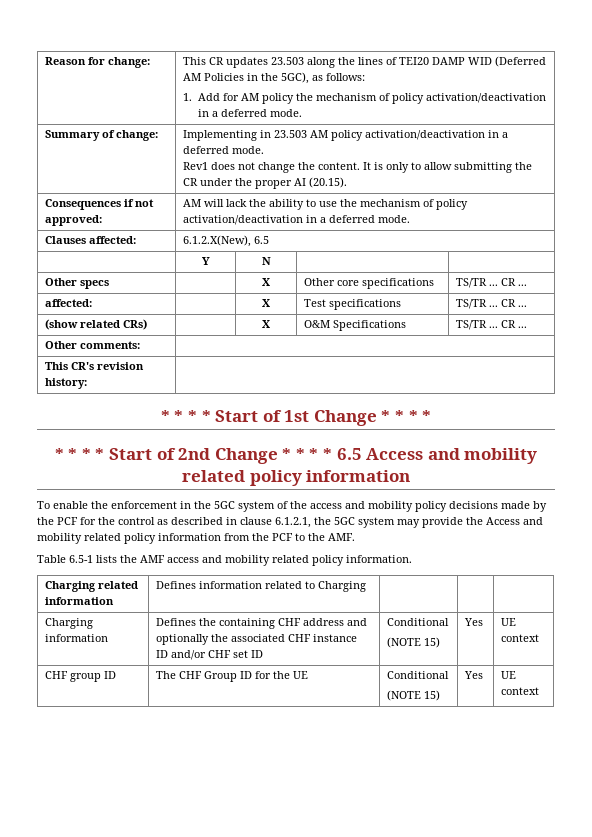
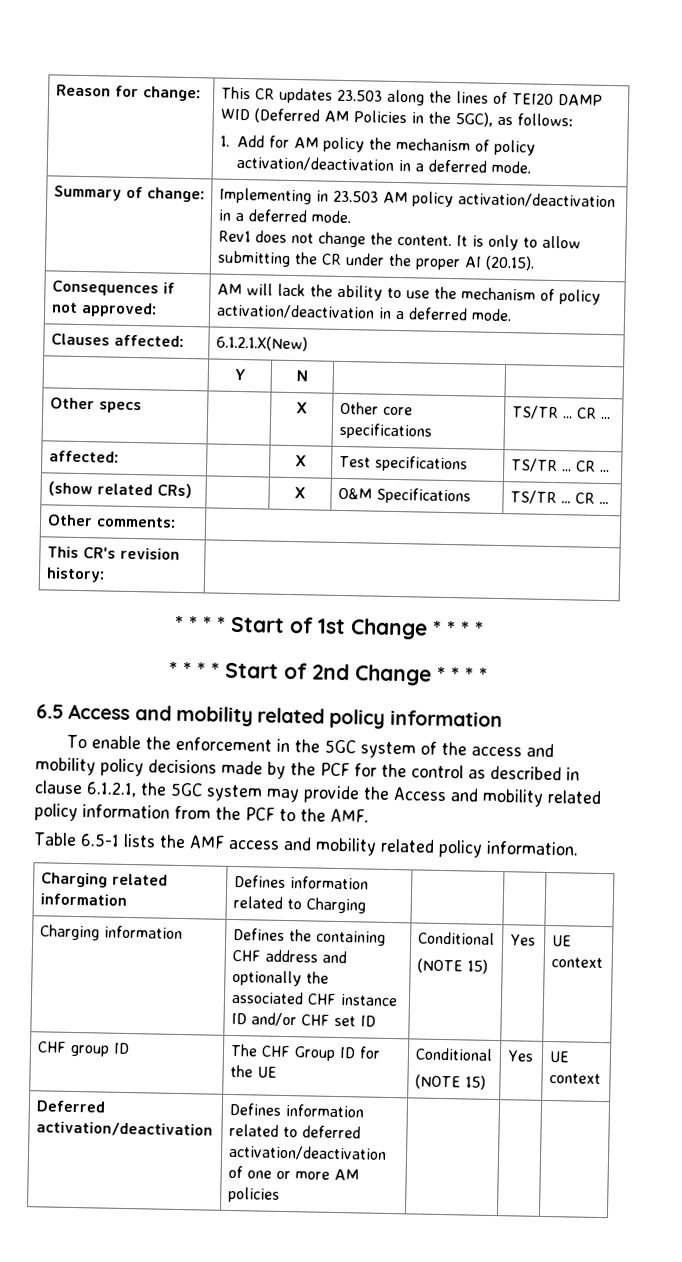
[183,235,270,247] 6.1.2.X(New), 6.5 -> [215,335,308,352] 6.1.2.1.X(New)
(333, 454) none -> (488, 675) //
(540, 691) none -> [35,1100,106,1113] [35,1121,213,1138] [228,1102,364,1118] [228,1123,361,1139] [227,1144,387,1161] [227,1165,359,1181] [227,1186,280,1203] // Deferred activation/deactivation | Defines information related to deferred activation/deactivation of one or more AM policies | | |

